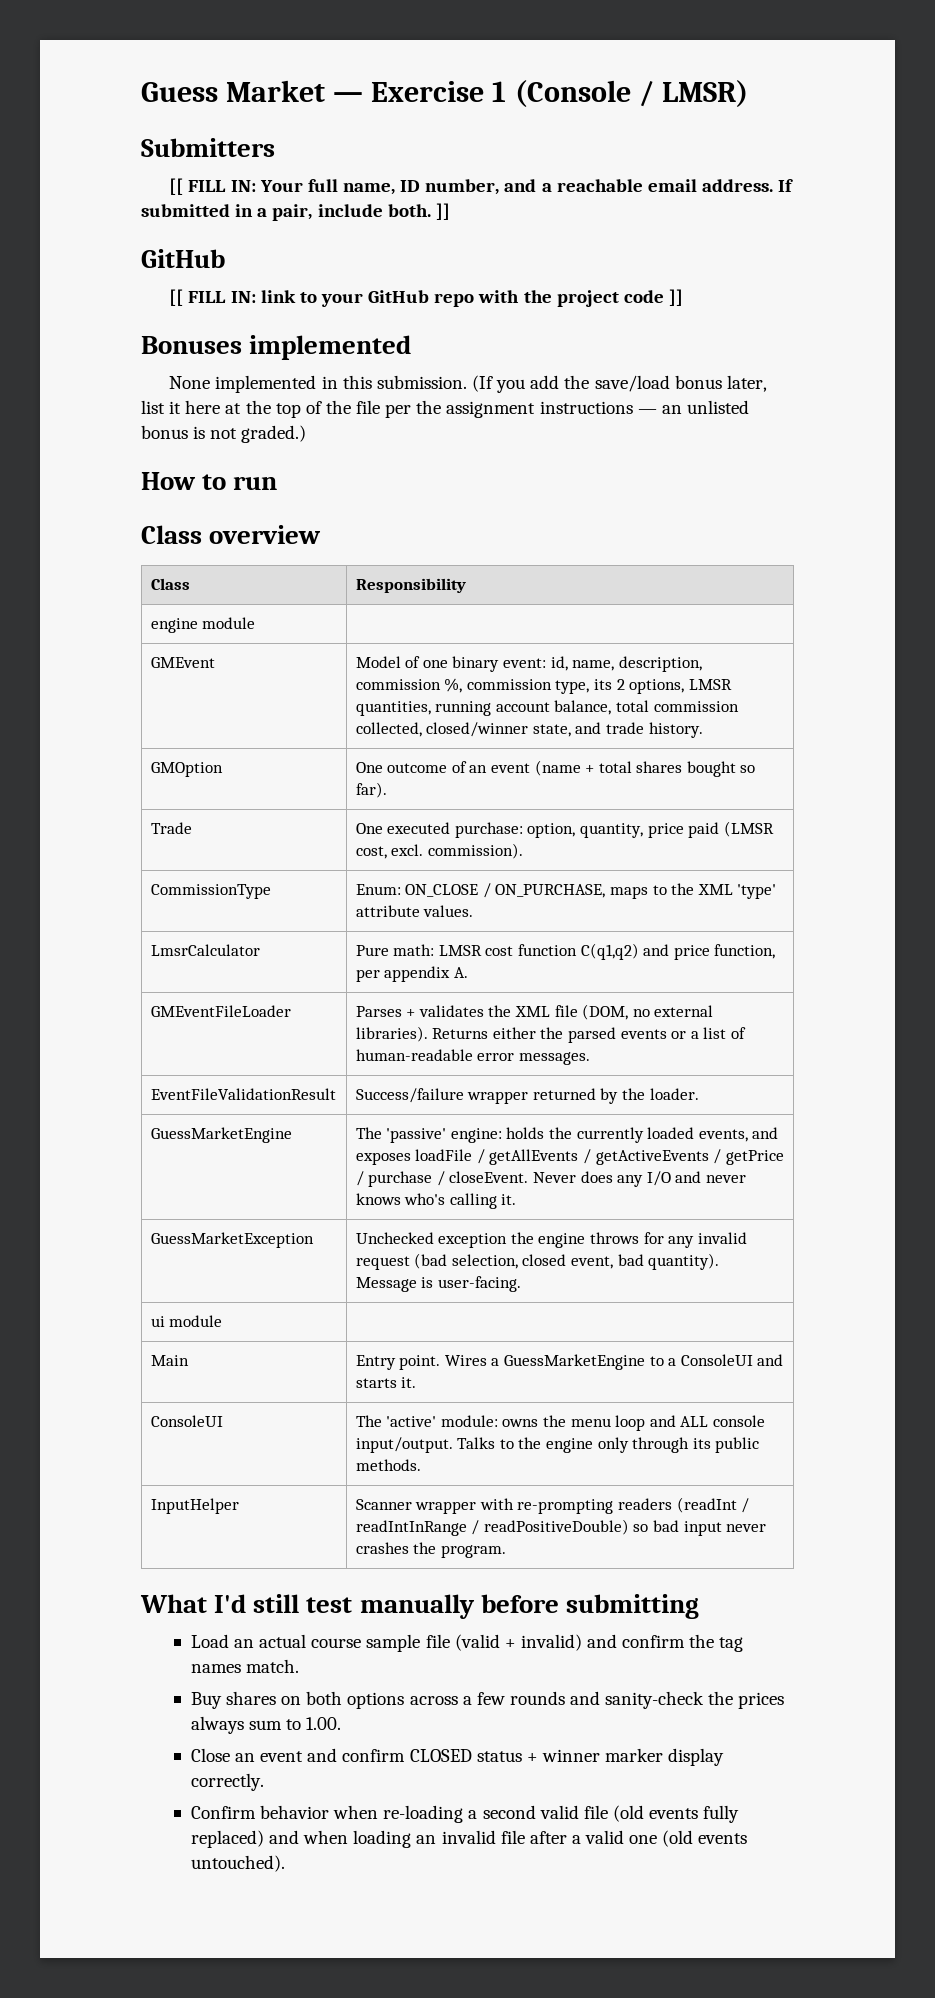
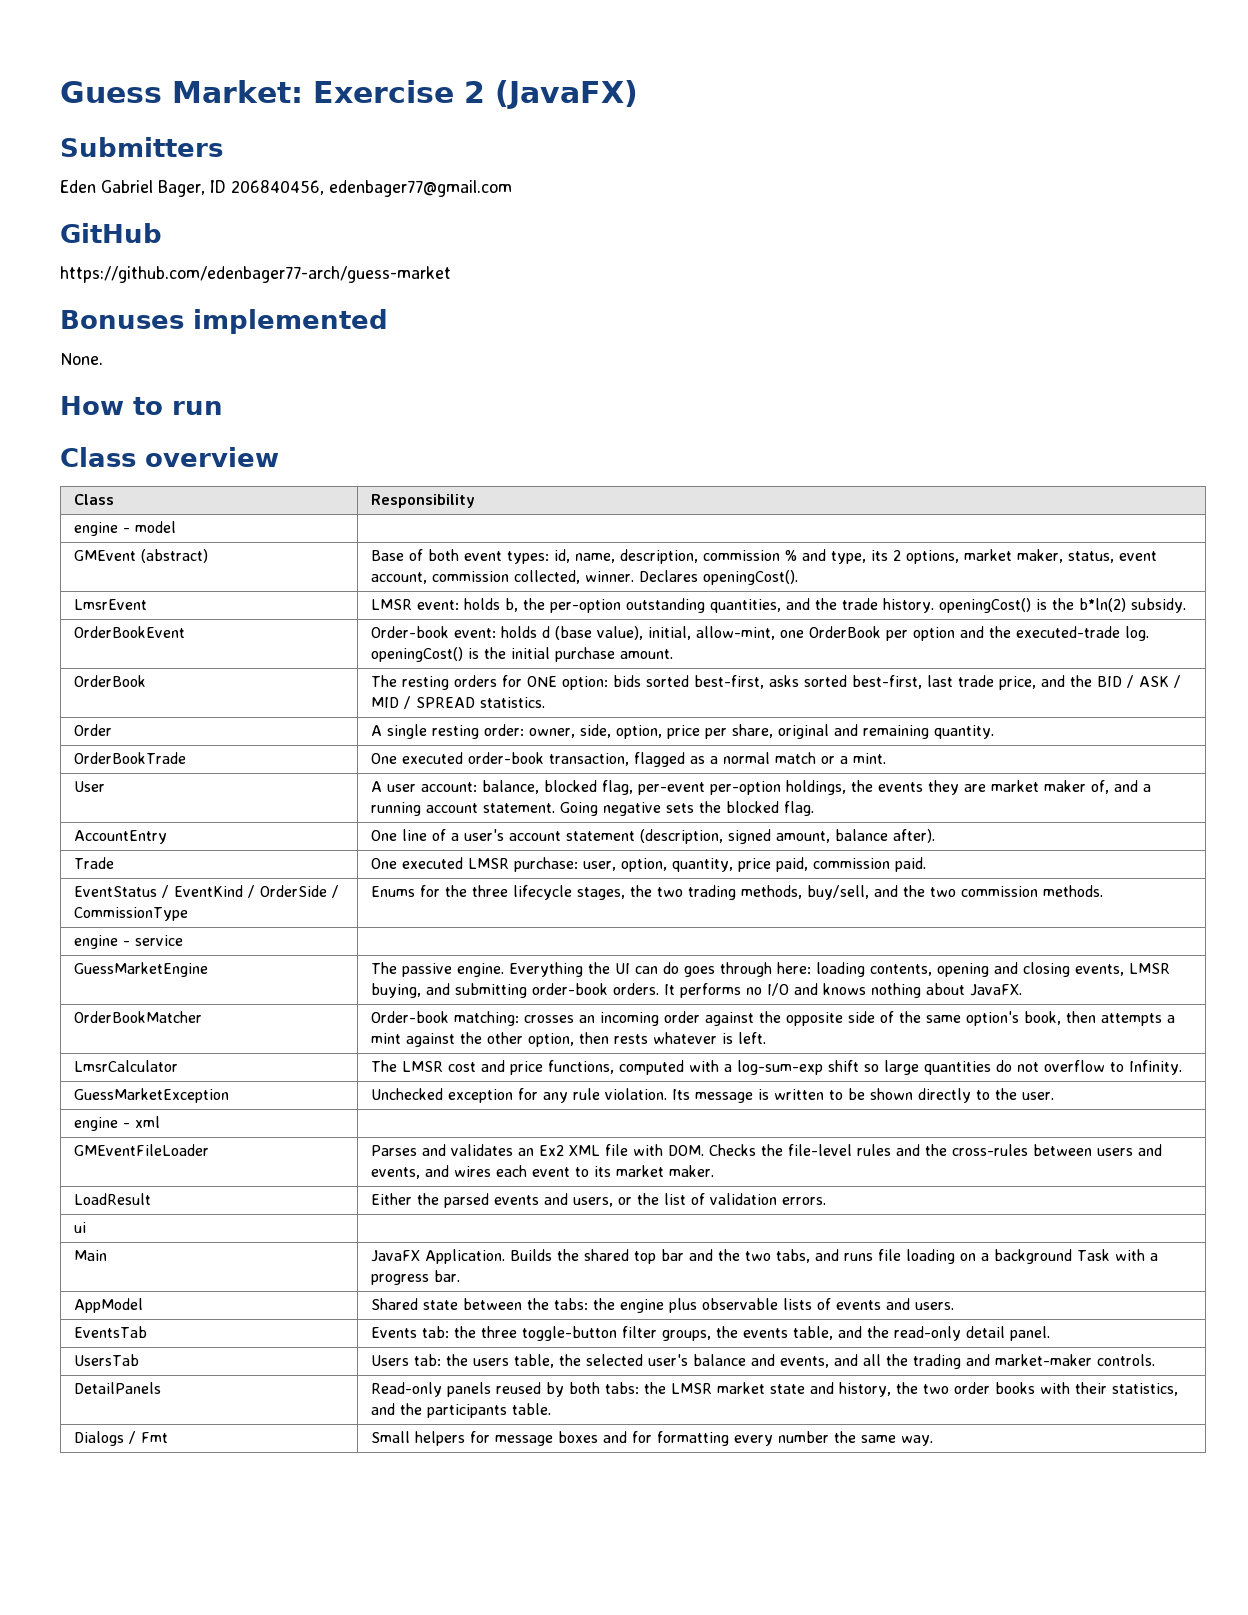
[226,80,748,107] [141,138,275,157] [169,178,794,195] [141,203,450,221] [141,249,225,268] [169,289,683,307] [141,335,412,360] [169,375,767,393] [141,400,749,418] [141,425,307,443] Market — Exercise 1 (Console / LMSR) // Submitters // [[ FILL IN: Your full name, ID number, and a reachable email address. If submitted in a pair, include both. ]] // GitHub // [[ FILL IN: link to your GitHub repo with the project code ]] // Bonuses implemented // None implemented in this submission. (If you add the save/load bonus later, list it here at the top of the file per the assignment instructions — an unlisted bonus is not graded.) -> [172,80,638,109] [60,137,223,157] [60,180,512,197] [60,223,162,243] [60,266,451,283] [60,309,388,334] [60,353,103,365] Market: Exercise 2 (JavaFX) // Submitters // Eden Gabriel Bager, ID 206840456, edenbager77@gmail.com // GitHub // https://github.com/edenbager77-arch/guess-market // Bonuses implemented // None.
[202,617,256,629] module -> [122,521,176,533] - model
[355,656,546,672] | Model of one binary event: -> [140,549,208,563] [370,549,549,564] (abstract) | Base of both event types:
[444,678,552,693] %, commission -> [784,549,826,561] % and
[688,679,732,690] [355,700,739,716] [355,722,703,738] [150,762,223,777] [355,760,756,777] [355,782,387,798] [150,822,192,834] [355,821,774,838] [355,843,523,859] [150,884,271,899] [355,883,777,899] [355,905,474,917] [150,944,260,956] [355,943,776,960] [355,966,468,982] [150,1005,291,1017] [355,1004,714,1020] [355,1026,746,1043] [355,1049,590,1065] [150,1088,336,1100] [355,1088,699,1104] [150,1127,292,1143] [355,1127,779,1143] [355,1149,784,1165] [355,1171,746,1187] [355,1193,517,1209] [150,1232,314,1248] [355,1232,747,1248] [355,1253,720,1270] [355,1276,521,1292] LMSR quantities, running account balance, total commission collected, closed/winner state, and trade history. // GMOption | One outcome of an event (name + total shares bought so far). // Trade | One executed purchase: option, quantity, price paid (LMSR cost, excl. commission). // CommissionType | Enum: ON_CLOSE / ON_PURCHASE, maps to the XML 'type' attribute values. // LmsrCalculator | Pure math: LMSR cost function C(q1,q2) and price function, per appendix A. // GMEventFileLoader | Parses + validates the XML file (DOM, no external libraries). Returns either the parsed events or a list of human-readable error messages. // EventFileValidationResult | Success/failure wrapper returned by the loader. // GuessMarketEngine | The 'passive' engine: holds the currently loaded events, and exposes loadFile / getAllEvents / getActiveEvents / getPrice / purchase / closeEvent. Never does any I/O and never knows who's calling it. // GuessMarketException | Unchecked exception the engine throws for any invalid request (bad selection, closed event, bad quantity). Message is user-facing. -> [963,549,1157,563] [370,570,798,585] [73,599,147,610] [370,598,1186,613] [73,626,185,638] [370,626,1149,641] [370,647,673,662] [73,675,146,687] [370,675,1181,690] [370,696,545,709] [73,724,112,736] [370,724,994,739] [73,752,186,764] [370,752,886,767] [73,781,105,792] [370,780,1151,795] [370,801,814,816] [73,830,167,844] [370,829,935,844] [73,857,114,869] [370,857,926,872] [73,885,339,898] [73,907,188,921] [370,885,1103,900] [73,935,183,949] [73,962,208,977] [370,962,1170,977] [370,983,1022,998] [73,1011,202,1023] [370,1011,1175,1026] [370,1032,766,1047] [73,1060,178,1072] [370,1060,1182,1075] [73,1088,229,1103] [370,1088,1054,1103] [73,1116,160,1131] [73,1144,209,1156] [370,1144,1162,1156] [370,1165,714,1179] [73,1193,151,1205] [370,1193,826,1208] market maker, status, event account, commission collected, winner. Declares openingCost(). // LmsrEvent | LMSR event: holds b, the per-option outstanding quantities, and the trade history. openingCost() is the b*ln(2) subsidy. // OrderBookEvent | Order-book event: holds d (base value), initial, allow-mint, one OrderBook per option and the executed-trade log. openingCost() is the initial purchase amount. // OrderBook | The resting orders for ONE option: bids sorted best-first, asks sorted best-first, last trade price, and the BID / ASK / MID / SPREAD statistics. // Order | A single resting order: owner, side, option, price per share, original and remaining quantity. // OrderBookTrade | One executed order-book transaction, flagged as a normal match or a mint. // User | A user account: balance, blocked flag, per-event per-option holdings, the events they are market maker of, and a running account statement. Going negative sets the blocked flag. // AccountEntry | One line of a user's account statement (description, signed amount, balance after). // Trade | One executed LMSR purchase: user, option, quantity, price paid, commission paid. // EventStatus / EventKind / OrderSide / CommissionType | Enums for the three lifecycle stages, the two trading methods, buy/sell, and the two commission methods. // engine - service | // GuessMarketEngine | The passive engine. Everything the UI can do goes through here: loading contents, opening and closing events, LMSR buying, and submitting order-book orders. It performs no I/O and knows nothing about JavaFX. // OrderBookMatcher | Order-book matching: crosses an incoming order against the opposite side of the same option's book, then attempts a mint against the other option, then rests whatever is left. // LmsrCalculator | The LMSR cost and price functions, computed with a log-sum-exp shift so large quantities do not overflow to Infinity. // GuessMarketException | Unchecked exception for any rule violation. Its message is written to be shown directly to the user. // engine - xml | // GMEventFileLoader | Parses and validates an Ex2 XML file with DOM. Checks the file-level rules and the cross-rules between users and events, and wires each event to its market maker. // LoadResult | Either the parsed events and users, or the list of validation errors.
[169,1315,223,1327] module -> (86, 1227) none
[355,1354,784,1370] [355,1377,417,1388] [150,1415,223,1427] [355,1415,765,1431] [355,1437,760,1453] [355,1459,421,1471] [150,1498,239,1514] [355,1497,750,1514] [355,1519,767,1536] [355,1542,506,1558] [140,1594,699,1619] [190,1634,744,1652] [190,1659,299,1673] [190,1691,785,1709] [190,1716,342,1734] [190,1748,725,1766] [190,1773,264,1791] [190,1805,740,1823] [190,1830,748,1848] [190,1855,285,1872] Entry point. Wires a GuessMarketEngine to a ConsoleUI and starts it. // ConsoleUI | The 'active' module: owns the menu loop and ALL console input/output. Talks to the engine only through its public methods. // InputHelper | Scanner wrapper with re-prompting readers (readInt / readIntInRange / readPositiveDouble) so bad input never crashes the program. // What I'd still test manually before submitting // Load an actual course sample file (valid + invalid) and confirm the tag names match. // Buy shares on both options across a few rounds and sanity-check the prices always sum to 1.00. // Close an event and confirm CLOSED status + winner marker display correctly. // Confirm behavior when re-loading a second valid file (old events fully replaced) and when loading an invalid file after a valid one (old events untouched). -> [370,1249,1158,1264] [370,1270,460,1285] [73,1298,143,1313] [370,1298,954,1313] [73,1326,147,1338] [370,1326,1050,1341] [73,1354,139,1366] [370,1354,1155,1369] [73,1382,161,1394] [370,1382,1178,1397] [370,1403,551,1418] [73,1431,168,1446] [370,1431,933,1446] JavaFX Application. Builds the shared top bar and the two tabs, and runs file loading on a background Task with a progress bar. // AppModel | Shared state between the tabs: the engine plus observable lists of events and users. // EventsTab | Events tab: the three toggle-button filter groups, the events table, and the read-only detail panel. // UsersTab | Users tab: the users table, the selected user's balance and events, and all the trading and market-maker controls. // DetailPanels | Read-only panels reused by both tabs: the LMSR market state and history, the two order books with their statistics, and the participants table. // Dialogs / Fmt | Small helpers for message boxes and for formatting every number the same way.

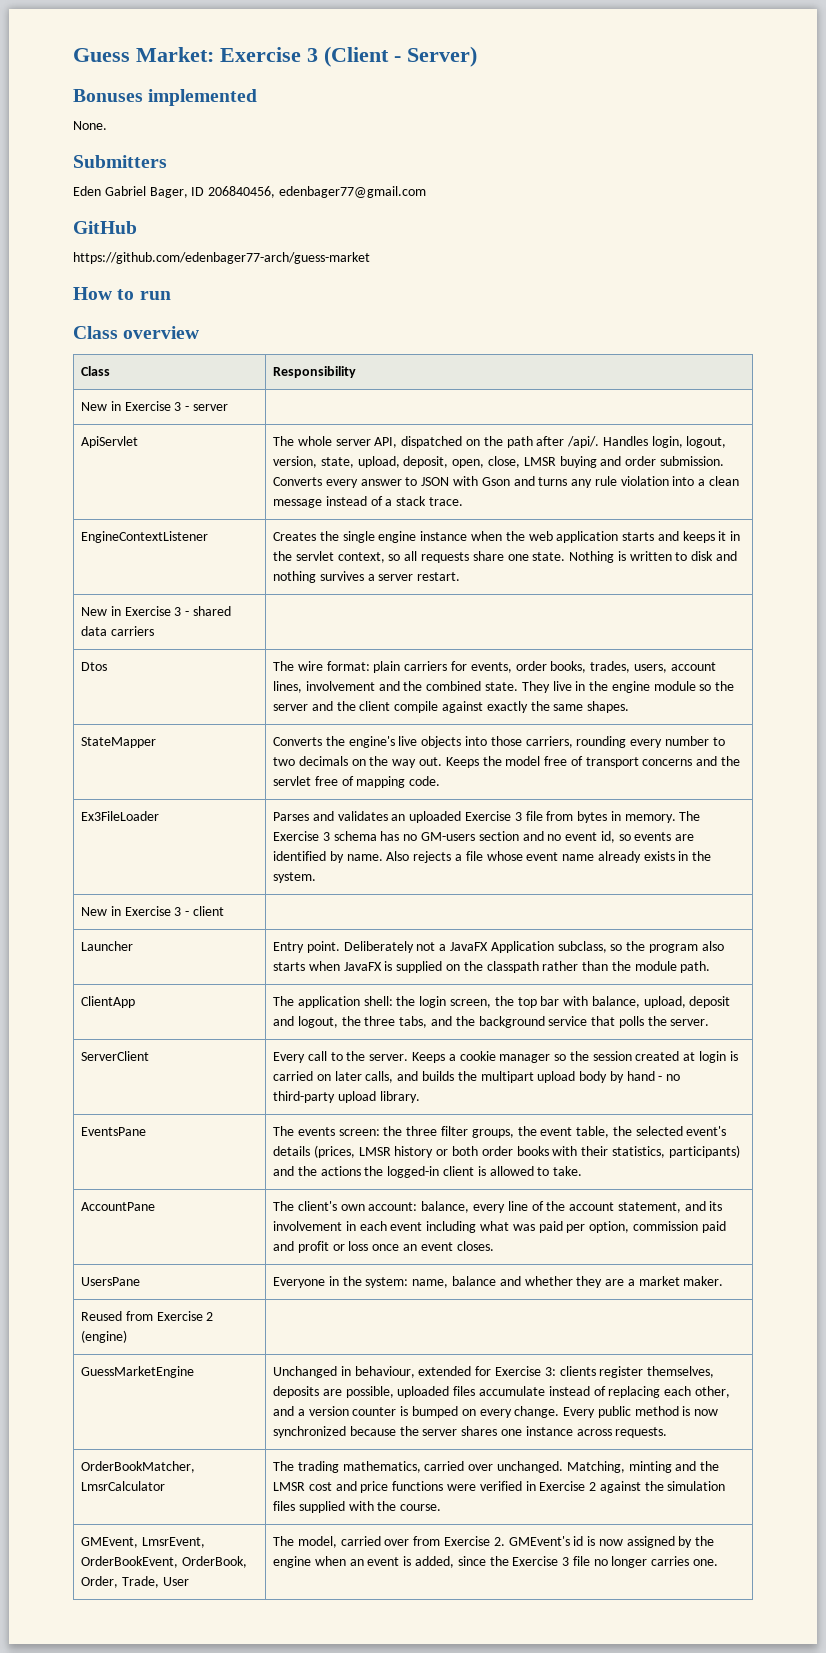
[463,80,638,109] 2 (JavaFX) -> [307,46,477,67] [73,89,258,106] [73,121,107,130] 3 (Client - Server) // Bonuses implemented // None.
[60,309,388,334] [60,353,103,365] // Bonuses implemented // None. -> (370, 258) none
[73,521,176,536] [73,549,208,563] [370,549,1157,564] [370,570,798,585] [73,599,147,610] [370,598,1186,613] [73,626,185,638] [370,626,1149,641] [370,647,673,662] [73,675,146,687] [370,675,1181,690] [370,696,545,709] [73,724,112,736] [370,724,994,739] [73,752,186,764] [370,752,886,767] [73,781,105,792] [370,780,1151,795] [370,801,814,816] [73,830,167,844] [370,829,935,844] [73,857,114,869] [370,857,926,872] [73,885,339,898] [73,907,188,921] [370,885,1103,900] [73,935,183,949] [73,962,208,977] [370,962,1170,977] [370,983,1022,998] [73,1011,202,1023] [370,1011,1175,1026] [370,1032,766,1047] [73,1060,178,1072] [370,1060,1182,1075] [73,1088,229,1103] [370,1088,1054,1103] [73,1116,160,1131] [73,1144,209,1156] [370,1144,1162,1156] [370,1165,714,1179] [73,1193,151,1205] [370,1193,826,1208] [73,1222,86,1233] [73,1250,107,1261] [370,1249,1158,1264] [370,1270,460,1285] [73,1298,143,1313] [370,1298,954,1313] [73,1326,147,1338] [370,1326,617,1341] engine - model | // GMEvent (abstract) | Base of both event types: id, name, description, commission % and type, its 2 options, market maker, status, event account, commission collected, winner. Declares openingCost(). // LmsrEvent | LMSR event: holds b, the per-option outstanding quantities, and the trade history. openingCost() is the b*ln(2) subsidy. // OrderBookEvent | Order-book event: holds d (base value), initial, allow-mint, one OrderBook per option and the executed-trade log. openingCost() is the initial purchase amount. // OrderBook | The resting orders for ONE option: bids sorted best-first, asks sorted best-first, last trade price, and the BID / ASK / MID / SPREAD statistics. // Order | A single resting order: owner, side, option, price per share, original and remaining quantity. // OrderBookTrade | One executed order-book transaction, flagged as a normal match or a mint. // User | A user account: balance, blocked flag, per-event per-option holdings, the events they are market maker of, and a running account statement. Going negative sets the blocked flag. // AccountEntry | One line of a user's account statement (description, signed amount, balance after). // Trade | One executed LMSR purchase: user, option, quantity, price paid, commission paid. // EventStatus / EventKind / OrderSide / CommissionType | Enums for the three lifecycle stages, the two trading methods, buy/sell, and the two commission methods. // engine - service | // GuessMarketEngine | The passive engine. Everything the UI can do goes through here: loading contents, opening and closing events, LMSR buying, and submitting order-book orders. It performs no I/O and knows nothing about JavaFX. // OrderBookMatcher | Order-book matching: crosses an incoming order against the opposite side of the same option's book, then attempts a mint against the other option, then rests whatever is left. // LmsrCalculator | The LMSR cost and price functions, computed with a log-sum-exp shift so large quantities do not overflow to Infinity. // GuessMarketException | Unchecked exception for any rule violation. Its message is written to be shown directly to the user. // engine - xml | // GMEventFileLoader | Parses and validates an Ex2 XML file with DOM. Checks the file-level rules and the cross-rules between users and events, and wires each event to its market maker. // LoadResult | Either the parsed events and users, or the list of validation errors. // ui | // Main | JavaFX Application. Builds the shared top bar and the two tabs, and runs file loading on a background Task with a progress bar. // AppModel | Shared state between the tabs: the engine plus observable lists of events and users. // EventsTab | Events tab: the three toggle-button -> [81,401,228,411] [81,436,139,448] [273,436,727,448] [273,456,724,468] [273,476,740,488] [273,496,463,508] [81,531,209,543] [273,531,741,543] [273,551,738,563] [273,571,461,583] [81,606,231,616] [81,626,154,636] [81,662,108,671] [273,661,716,673] [273,681,735,693] [273,701,630,713] [81,737,157,748] [273,736,725,748] [273,756,741,768] [273,776,441,788] [81,811,160,821] [273,811,701,823] [273,831,695,843] [273,851,712,863] [273,872,317,883] [81,906,224,916] [81,941,134,951] [273,941,724,953] [273,961,711,973] [81,996,136,1008] [273,996,731,1008] [273,1016,710,1028] [81,1051,150,1061] [273,1051,738,1063] [273,1071,681,1083] [273,1091,420,1103] [81,1127,147,1136] [273,1126,438,1136] New in Exercise 3 - server | // ApiServlet | The whole server API, dispatched on the path after /api/. Handles login, logout, version, state, upload, deposit, open, close, LMSR buying and order submission. Converts every answer to JSON with Gson and turns any rule violation into a clean message instead of a stack trace. // EngineContextListener | Creates the single engine instance when the web application starts and keeps it in the servlet context, so all requests share one state. Nothing is written to disk and nothing survives a server restart. // New in Exercise 3 - shared data carriers | // Dtos | The wire format: plain carriers for events, order books, trades, users, account lines, involvement and the combined state. They live in the engine module so the server and the client compile against exactly the same shapes. // StateMapper | Converts the engine's live objects into those carriers, rounding every number to two decimals on the way out. Keeps the model free of transport concerns and the servlet free of mapping code. // Ex3FileLoader | Parses and validates an uploaded Exercise 3 file from bytes in memory. The Exercise 3 schema has no GM-users section and no event id, so events are identified by name. Also rejects a file whose event name already exists in the system. // New in Exercise 3 - client | // Launcher | Entry point. Deliberately not a JavaFX Application subclass, so the program also starts when JavaFX is supplied on the classpath rather than the module path. // ClientApp | The application shell: the login screen, the top bar with balance, upload, deposit and logout, the three tabs, and the background service that polls the server. // ServerClient | Every call to the server. Keeps a cookie manager so the session created at login is carried on later calls, and builds the multipart upload body by hand - no third-party upload library. // EventsPane | The events screen: the three
[742,1326,1050,1341] [73,1354,139,1366] [370,1354,1155,1369] [73,1382,161,1394] [370,1382,949,1397] events table, and the read-only detail panel. // UsersTab | Users tab: the users table, the selected user's balance and events, and all the trading and market-maker controls. // DetailPanels | Read-only panels reused by both tabs: the LMSR market state and history, the two -> [540,1126,727,1138] [273,1145,478,1158] event table, the selected event's details (prices, LMSR history or both
[370,1403,551,1418] [73,1431,168,1446] [370,1431,933,1446] and the participants table. // Dialogs / Fmt | Small helpers for message boxes and for formatting every number the same way. -> [668,1145,740,1158] [273,1166,583,1178] [81,1202,156,1211] [273,1201,723,1213] [273,1221,726,1233] [273,1241,494,1253] [81,1277,141,1286] [273,1276,724,1288] [81,1311,214,1321] [81,1330,128,1343] [81,1366,195,1378] [273,1366,715,1378] [273,1386,730,1398] [273,1406,719,1418] [273,1426,668,1438] [81,1461,196,1473] [81,1481,166,1491] [273,1461,720,1473] [273,1481,726,1493] [273,1501,442,1513] [81,1537,205,1548] [81,1556,247,1568] [81,1576,189,1588] [273,1536,715,1548] [273,1556,719,1568] participants) and the actions the logged-in client is allowed to take. // AccountPane | The client's own account: balance, every line of the account statement, and its involvement in each event including what was paid per option, commission paid and profit or loss once an event closes. // UsersPane | Everyone in the system: name, balance and whether they are a market maker. // Reused from Exercise 2 (engine) | // GuessMarketEngine | Unchanged in behaviour, extended for Exercise 3: clients register themselves, deposits are possible, uploaded files accumulate instead of replacing each other, and a version counter is bumped on every change. Every public method is now synchronized because the server shares one instance across requests. // OrderBookMatcher, LmsrCalculator | The trading mathematics, carried over unchanged. Matching, minting and the LMSR cost and price functions were verified in Exercise 2 against the simulation files supplied with the course. // GMEvent, LmsrEvent, OrderBookEvent, OrderBook, Order, Trade, User | The model, carried over from Exercise 2. GMEvent's id is now assigned by the engine when an event is added, since the Exercise 3 file no longer carries one.

